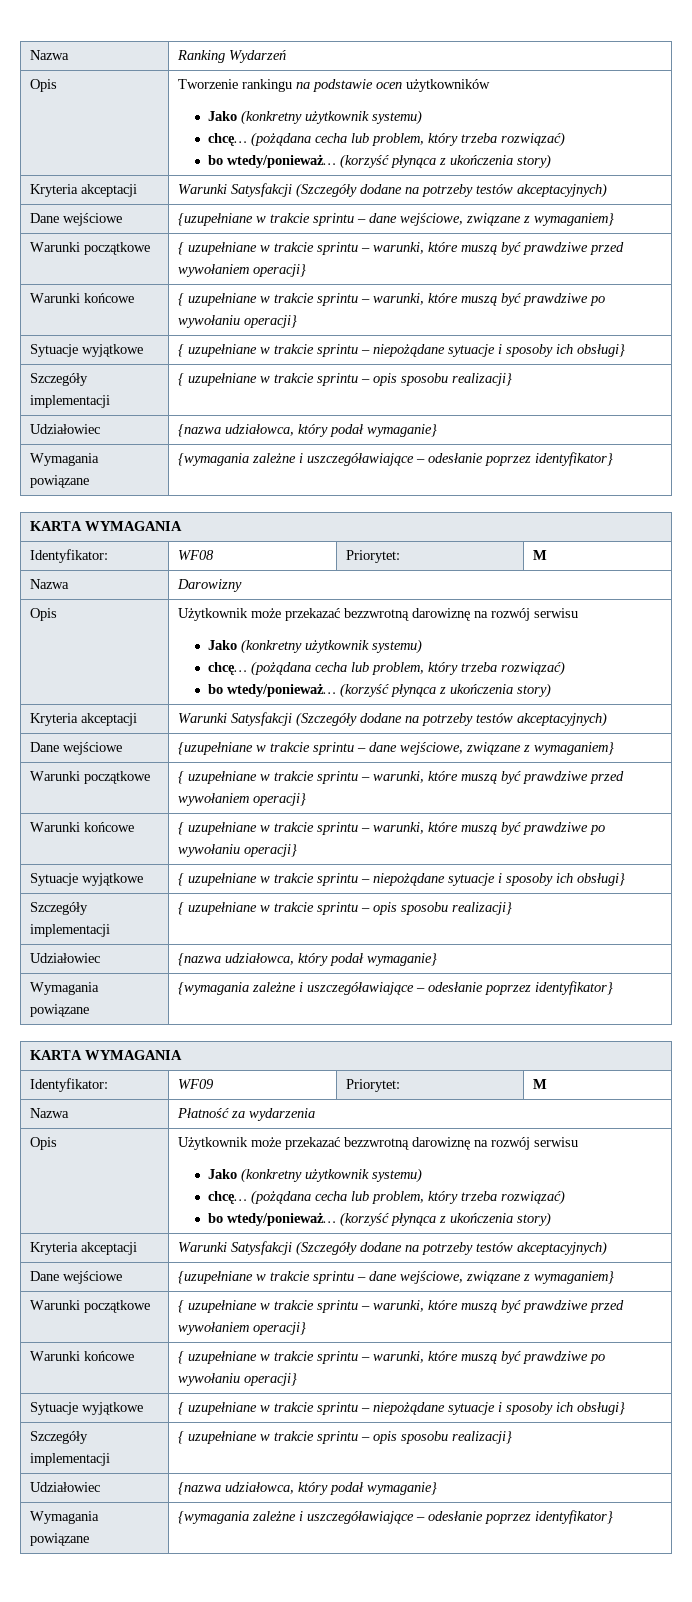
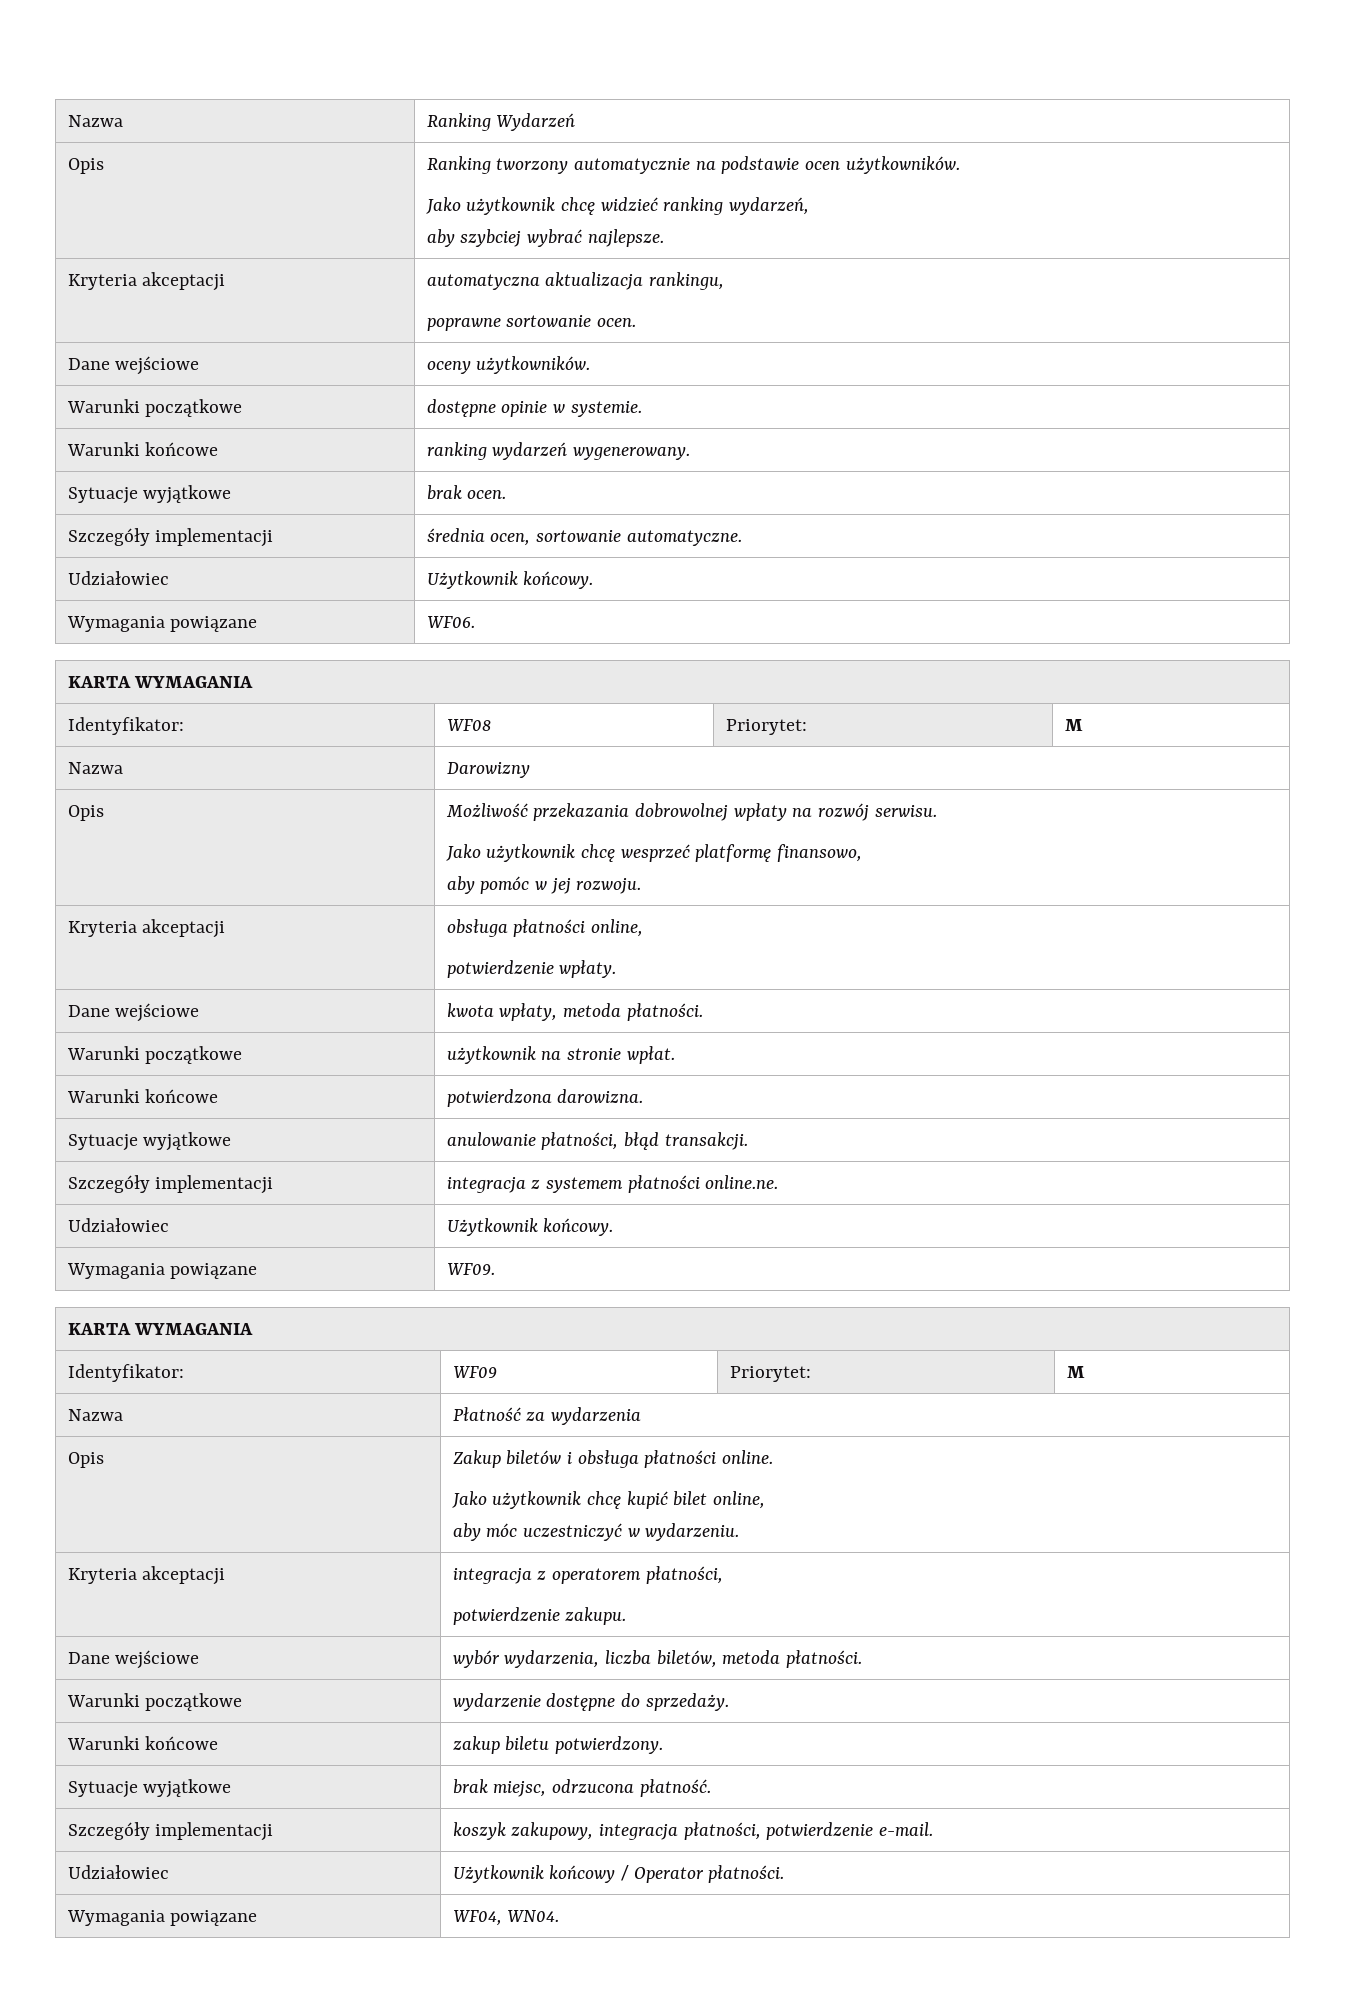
[178,79,293,92] Tworzenie rankingu -> [426,156,691,174] Ranking tworzony automatycznie
[406,79,491,92] [207,110,422,125] [207,132,565,147] [207,154,551,169] [30,184,138,197] [178,183,608,198] [30,213,123,226] [178,213,615,226] [30,242,151,255] [178,242,625,255] [178,264,307,277] [30,293,135,303] [178,293,606,306] [178,315,298,328] [30,344,144,357] [178,344,626,357] [30,373,89,386] [30,395,111,408] [178,373,513,386] [30,424,101,434] [178,424,438,437] [30,453,100,466] [30,475,90,488] [178,452,614,466] użytkowników // Jako (konkretny użytkownik systemu) // chcę… (pożądana cecha lub problem, który trzeba rozwiązać) // bo wtedy/ponieważ… (korzyść płynąca z ukończenia story) // Kryteria akceptacji | Warunki Satysfakcji (Szczegóły dodane na potrzeby testów akceptacyjnych) // Dane wejściowe | {uzupełniane w trakcie sprintu – dane wejściowe, związane z wymaganiem} // Warunki początkowe | { uzupełniane w trakcie sprintu – warunki, które muszą być prawdziwe przed wywołaniem operacji} // Warunki końcowe | { uzupełniane w trakcie sprintu – warunki, które muszą być prawdziwe po wywołaniu operacji} // Sytuacje wyjątkowe | { uzupełniane w trakcie sprintu – niepożądane sytuacje i sposoby ich obsługi} // Szczegóły implementacji | { uzupełniane w trakcie sprintu – opis sposobu realizacji} // Udziałowiec | {nazwa udziałowca, który podał wymaganie} // Wymagania powiązane | {wymagania zależne i uszczegóławiające – odesłanie poprzez identyfikator} -> [845,156,960,174] [425,197,810,215] [426,229,664,247] [67,272,226,291] [426,272,725,290] [426,315,637,331] [67,356,200,375] [426,356,591,374] [66,399,243,417] [426,399,642,417] [66,442,219,456] [426,442,691,460] [67,485,232,504] [426,485,507,500] [67,528,274,547] [426,528,742,546] [67,571,169,585] [426,571,594,589] [66,616,258,632] [426,616,475,628] użytkowników. // Jako użytkownik chcę widzieć ranking wydarzeń, // aby szybciej wybrać najlepsze. // Kryteria akceptacji | automatyczna aktualizacja rankingu, // poprawne sortowanie ocen. // Dane wejściowe | oceny użytkowników. // Warunki początkowe | dostępne opinie w systemie. // Warunki końcowe | ranking wydarzeń wygenerowany. // Sytuacje wyjątkowe | brak ocen. // Szczegóły implementacji | średnia ocen, sortowanie automatyczne. // Udziałowiec | Użytkownik końcowy. // Wymagania powiązane | WF06.
[178,608,579,621] [207,639,422,654] [207,661,565,676] [207,683,551,698] [30,713,138,726] [178,712,608,727] [30,742,123,755] [178,742,615,755] [30,771,151,784] [178,771,625,784] [178,793,307,806] [30,822,135,832] [178,822,606,835] [178,844,298,857] [30,873,144,886] [178,873,626,886] [30,902,89,915] [30,924,111,937] [178,902,513,915] [30,953,101,963] [178,953,438,966] [30,982,100,995] [30,1004,90,1017] [178,981,614,995] Użytkownik może przekazać bezzwrotną darowiznę na rozwój serwisu // Jako (konkretny użytkownik systemu) // chcę… (pożądana cecha lub problem, który trzeba rozwiązać) // bo wtedy/ponieważ… (korzyść płynąca z ukończenia story) // Kryteria akceptacji | Warunki Satysfakcji (Szczegóły dodane na potrzeby testów akceptacyjnych) // Dane wejściowe | {uzupełniane w trakcie sprintu – dane wejściowe, związane z wymaganiem} // Warunki początkowe | { uzupełniane w trakcie sprintu – warunki, które muszą być prawdziwe przed wywołaniem operacji} // Warunki końcowe | { uzupełniane w trakcie sprintu – warunki, które muszą być prawdziwe po wywołaniu operacji} // Sytuacje wyjątkowe | { uzupełniane w trakcie sprintu – niepożądane sytuacje i sposoby ich obsługi} // Szczegóły implementacji | { uzupełniane w trakcie sprintu – opis sposobu realizacji} // Udziałowiec | {nazwa udziałowca, który podał wymaganie} // Wymagania powiązane | {wymagania zależne i uszczegóławiające – odesłanie poprzez identyfikator} -> [445,803,937,821] [445,844,863,862] [446,876,642,894] [67,919,226,938] [446,919,644,937] [446,960,617,978] [67,1003,200,1022] [446,1003,703,1021] [66,1046,243,1064] [446,1046,675,1064] [66,1089,219,1103] [446,1089,644,1107] [67,1132,232,1151] [446,1132,748,1150] [67,1175,274,1194] [446,1175,779,1193] [67,1218,169,1232] [446,1218,614,1236] [66,1263,258,1279] [446,1263,495,1275] Możliwość przekazania dobrowolnej wpłaty na rozwój serwisu. // Jako użytkownik chcę wesprzeć platformę finansowo, // aby pomóc w jej rozwoju. // Kryteria akceptacji | obsługa płatności online, // potwierdzenie wpłaty. // Dane wejściowe | kwota wpłaty, metoda płatności. // Warunki początkowe | użytkownik na stronie wpłat. // Warunki końcowe | potwierdzona darowizna. // Sytuacje wyjątkowe | anulowanie płatności, błąd transakcji. // Szczegóły implementacji | integracja z systemem płatności online.ne. // Udziałowiec | Użytkownik końcowy. // Wymagania powiązane | WF09.
[178,1137,579,1150] [207,1168,422,1183] [207,1190,565,1205] [207,1212,551,1227] [30,1242,138,1255] [178,1241,608,1256] [30,1271,123,1284] [178,1271,615,1284] [30,1300,151,1313] [178,1300,625,1313] [178,1322,307,1335] [30,1351,135,1361] [178,1351,606,1364] [178,1373,298,1386] [30,1402,144,1415] [178,1402,626,1415] [30,1431,89,1444] [30,1453,111,1466] [178,1431,513,1444] [30,1482,101,1492] [178,1482,438,1495] [30,1511,100,1524] [30,1533,90,1546] [178,1510,614,1524] Użytkownik może przekazać bezzwrotną darowiznę na rozwój serwisu // Jako (konkretny użytkownik systemu) // chcę… (pożądana cecha lub problem, który trzeba rozwiązać) // bo wtedy/ponieważ… (korzyść płynąca z ukończenia story) // Kryteria akceptacji | Warunki Satysfakcji (Szczegóły dodane na potrzeby testów akceptacyjnych) // Dane wejściowe | {uzupełniane w trakcie sprintu – dane wejściowe, związane z wymaganiem} // Warunki początkowe | { uzupełniane w trakcie sprintu – warunki, które muszą być prawdziwe przed wywołaniem operacji} // Warunki końcowe | { uzupełniane w trakcie sprintu – warunki, które muszą być prawdziwe po wywołaniu operacji} // Sytuacje wyjątkowe | { uzupełniane w trakcie sprintu – niepożądane sytuacje i sposoby ich obsługi} // Szczegóły implementacji | { uzupełniane w trakcie sprintu – opis sposobu realizacji} // Udziałowiec | {nazwa udziałowca, który podał wymaganie} // Wymagania powiązane | {wymagania zależne i uszczegóławiające – odesłanie poprzez identyfikator} -> [452,1450,774,1468] [451,1491,766,1509] [452,1523,740,1541] [67,1566,226,1585] [452,1566,723,1584] [452,1607,627,1625] [67,1650,200,1669] [452,1650,863,1668] [66,1693,243,1711] [452,1693,729,1711] [66,1736,219,1750] [452,1736,664,1754] [67,1779,232,1798] [452,1779,711,1797] [67,1822,274,1841] [452,1822,934,1840] [67,1865,169,1879] [452,1865,785,1883] [66,1910,258,1926] [452,1910,560,1926] Zakup biletów i obsługa płatności online. // Jako użytkownik chcę kupić bilet online, // aby móc uczestniczyć w wydarzeniu. // Kryteria akceptacji | integracja z operatorem płatności, // potwierdzenie zakupu. // Dane wejściowe | wybór wydarzenia, liczba biletów, metoda płatności. // Warunki początkowe | wydarzenie dostępne do sprzedaży. // Warunki końcowe | zakup biletu potwierdzony. // Sytuacje wyjątkowe | brak miejsc, odrzucona płatność. // Szczegóły implementacji | koszyk zakupowy, integracja płatności, potwierdzenie e-mail. // Udziałowiec | Użytkownik końcowy / Operator płatności. // Wymagania powiązane | WF04, WN04.

